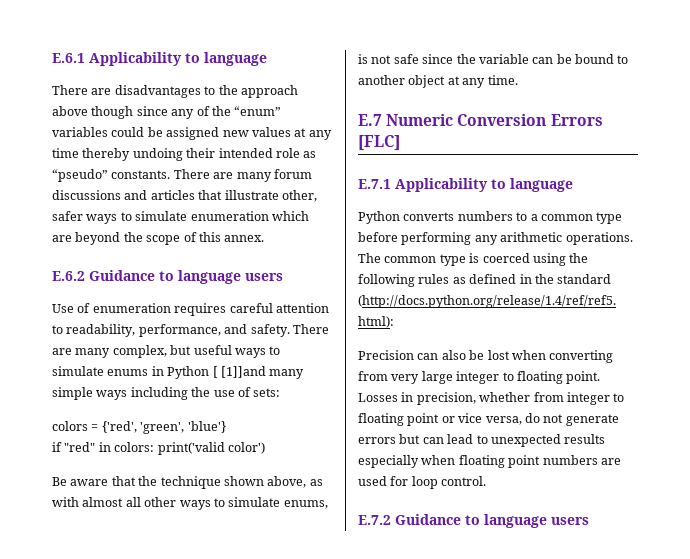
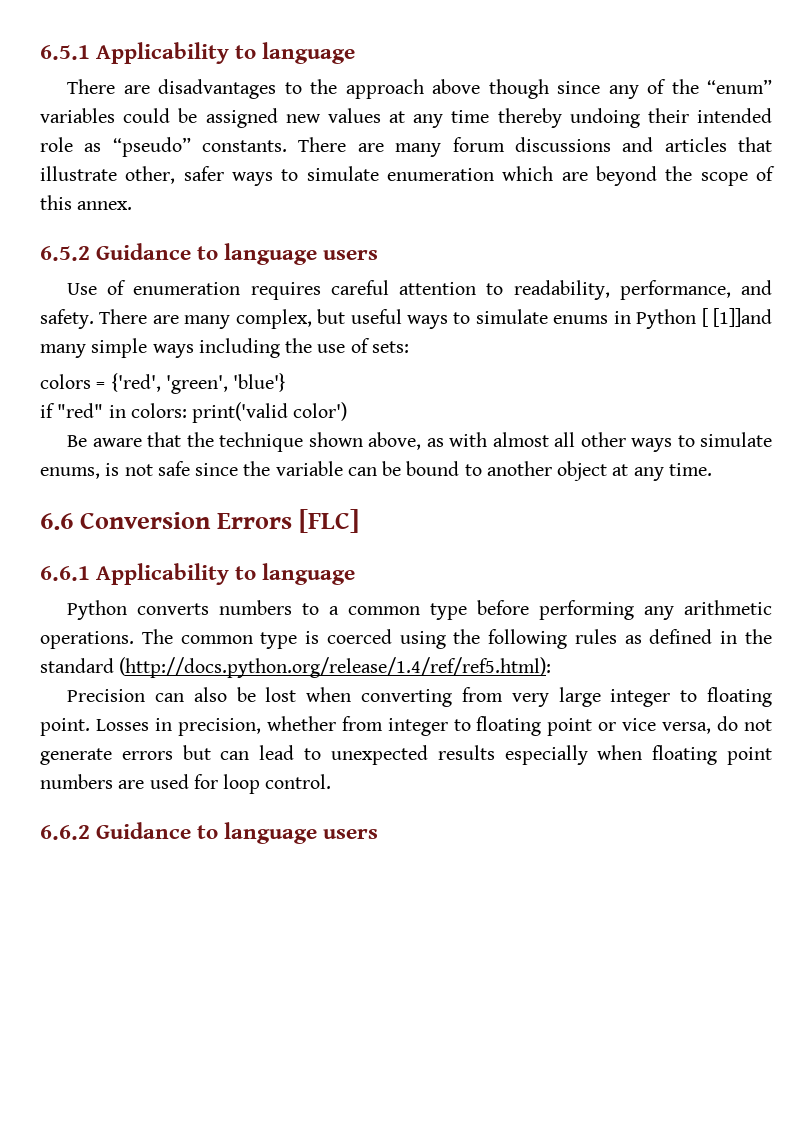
[52,53,85,63] E.6.1 -> [40,45,90,60] 6.5.1
[52,271,85,281] E.6.2 -> [40,246,90,261] 6.5.2
[358,114,454,126] E.7 Numeric -> [40,513,73,530] 6.6
[358,179,391,189] E.7.1 -> [40,566,90,581] 6.6.1
[358,515,391,525] E.7.2 -> [40,825,90,840] 6.6.2

